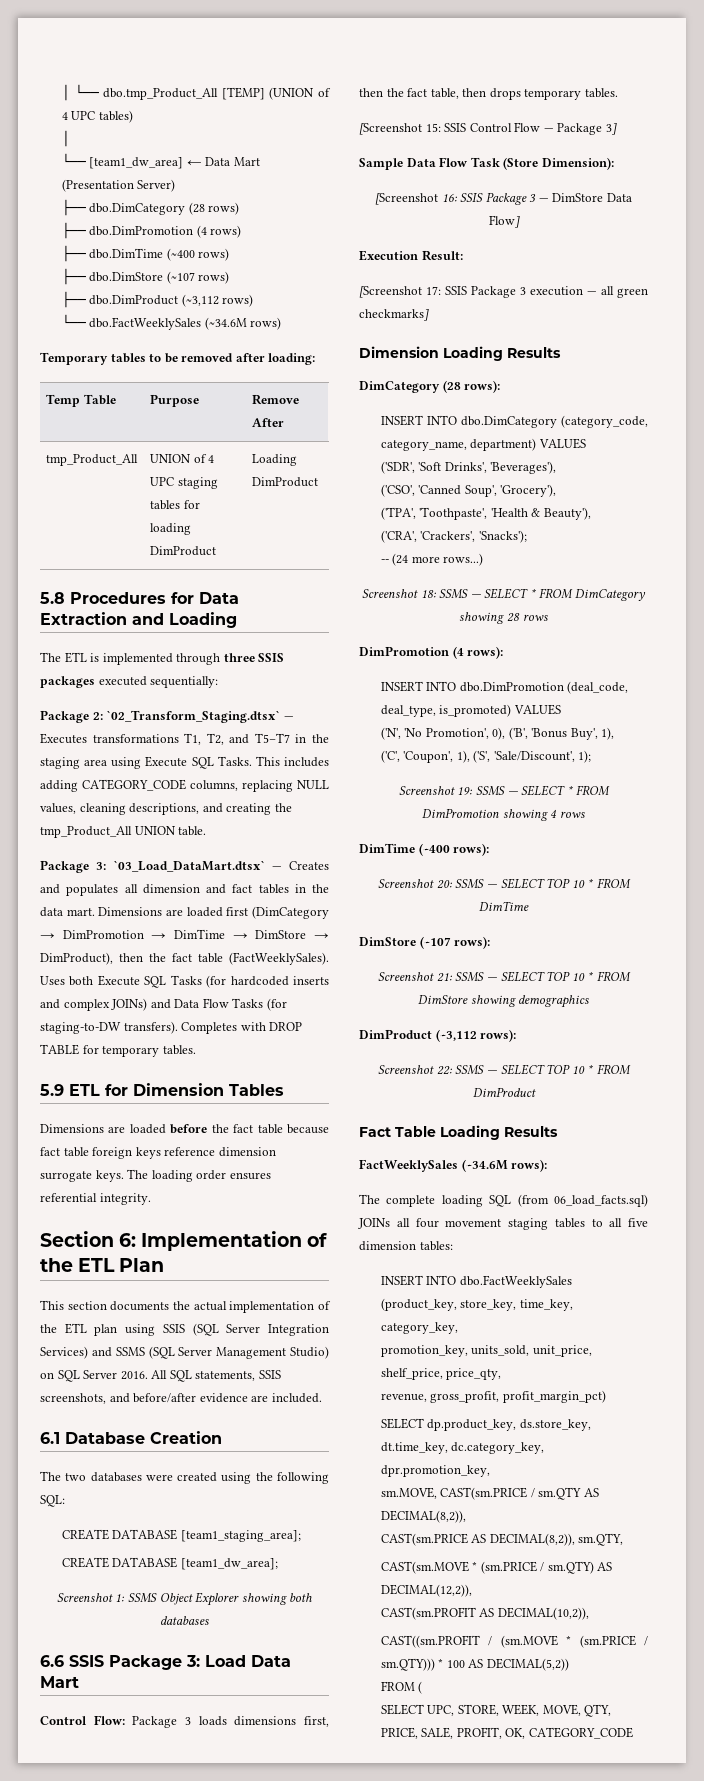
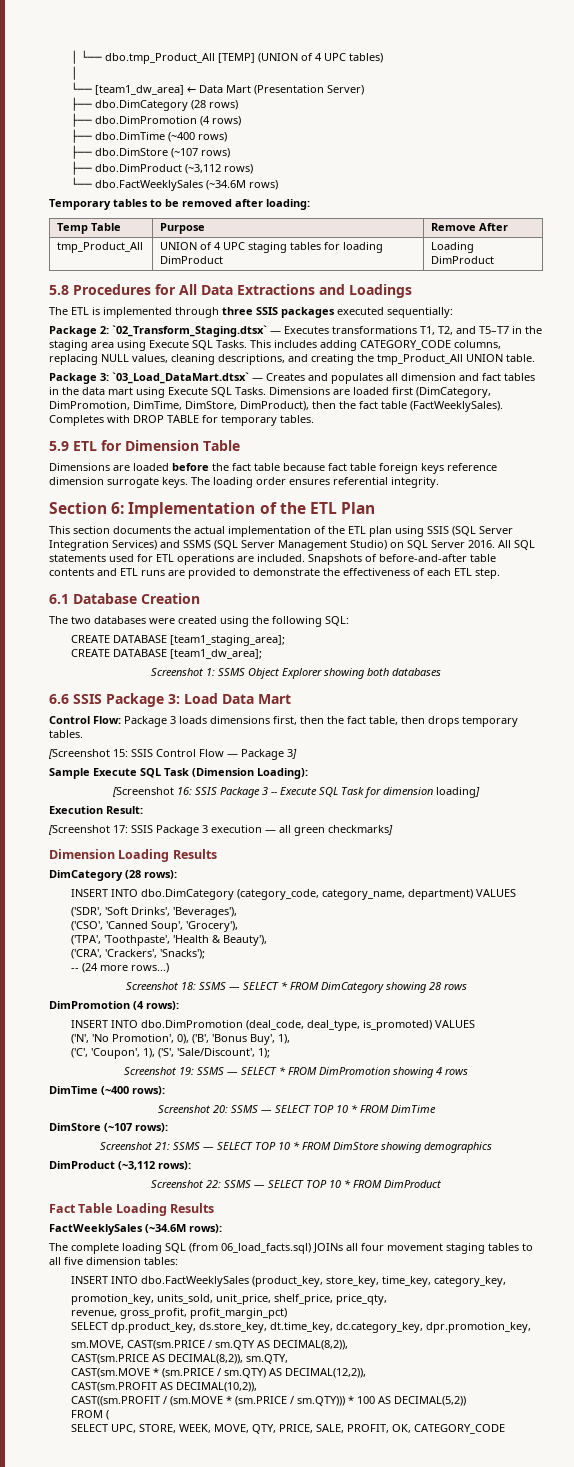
[199,592,239,604] [40,612,237,628] Data Extraction and Loading -> [179,284,412,298] All Data Extractions and Loadings
[66,906,329,919] [40,929,329,939] mart. Dimensions are loaded first (DimCategory → DimPromotion → DimTime → DimStore → -> [108,387,491,398] [49,401,237,410] mart using Execute SQL Tasks. Dimensions are loaded first (DimCategory, DimPromotion, DimTime, DimStore,
[40,975,329,988] [40,998,287,1011] [40,1021,178,1034] Uses both Execute SQL Tasks (for hardcoded inserts and complex JOINs) and Data Flow Tasks (for staging-to-DW transfers). -> (503, 406) none
[229,1084,284,1096] Tables -> [203,440,240,451] Table
[195,1370,281,1381] [40,1393,322,1404] statements, SSIS screenshots, and before/after evidence are included. -> [49,554,496,565] [49,568,500,579] statements used for ETL operations are included. Snapshots of before-and-after table contents and ETL runs are provided to demonstrate the effectiveness of each ETL step.
[406,157,614,170] Data Flow Task (Store Dimension): -> [93,768,308,779] Execute SQL Task (Dimension Loading):
[538,193,632,202] [488,215,520,228] — DimStore Data Flow] -> [271,787,480,798] -- Execute SQL Task for dimension loading]

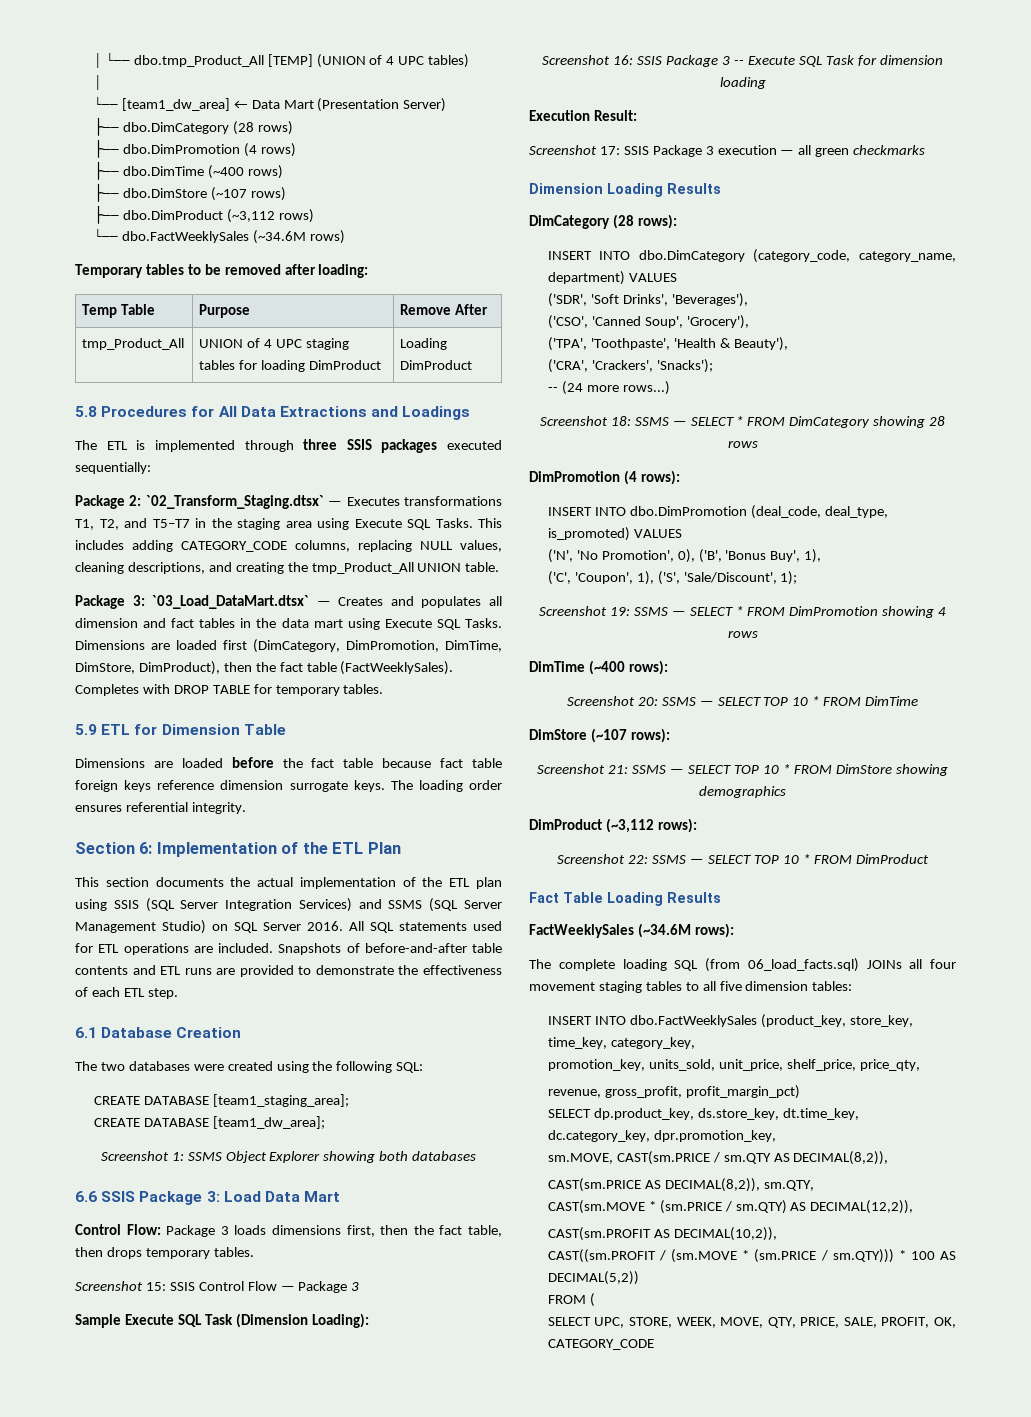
[48,749,110,759] [Screenshot -> [75,1281,143,1291] Screenshot
[287,749,297,759] 3] -> [351,1282,360,1291] 3
[112,787,174,797] [Screenshot -> [542,55,611,65] Screenshot
[436,787,480,798] loading] -> [719,77,766,89] loading
[48,825,110,835] [Screenshot -> [529,145,597,155] Screenshot
[328,825,393,835] checkmarks] -> [853,145,926,155] checkmarks

